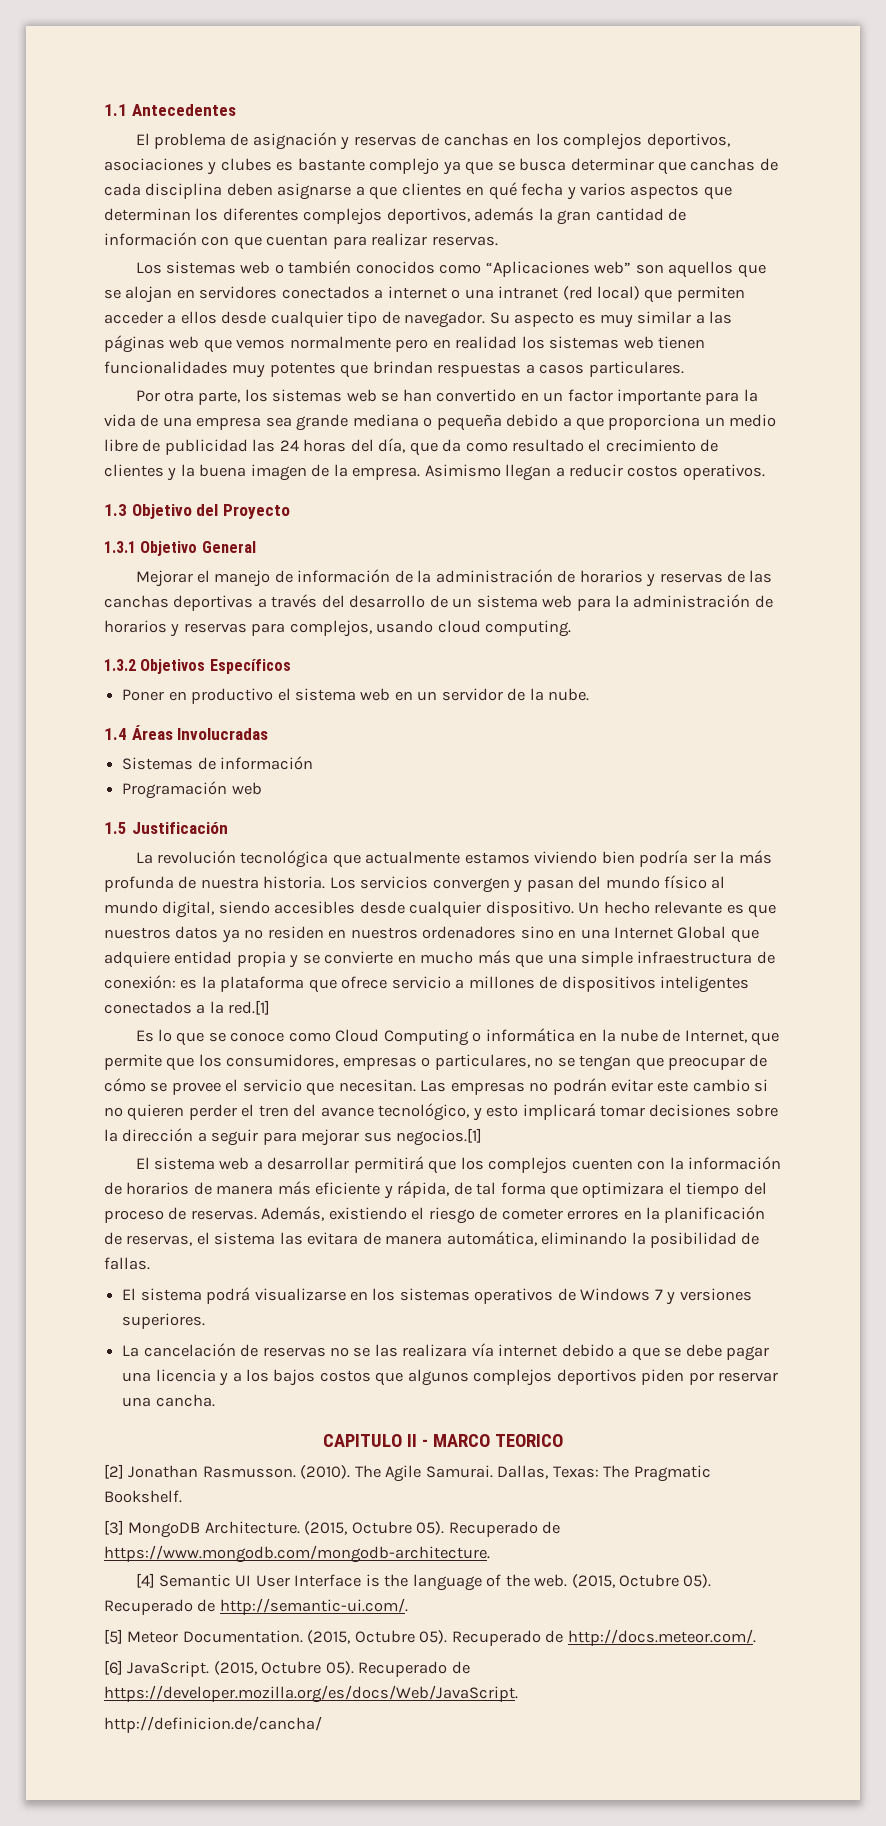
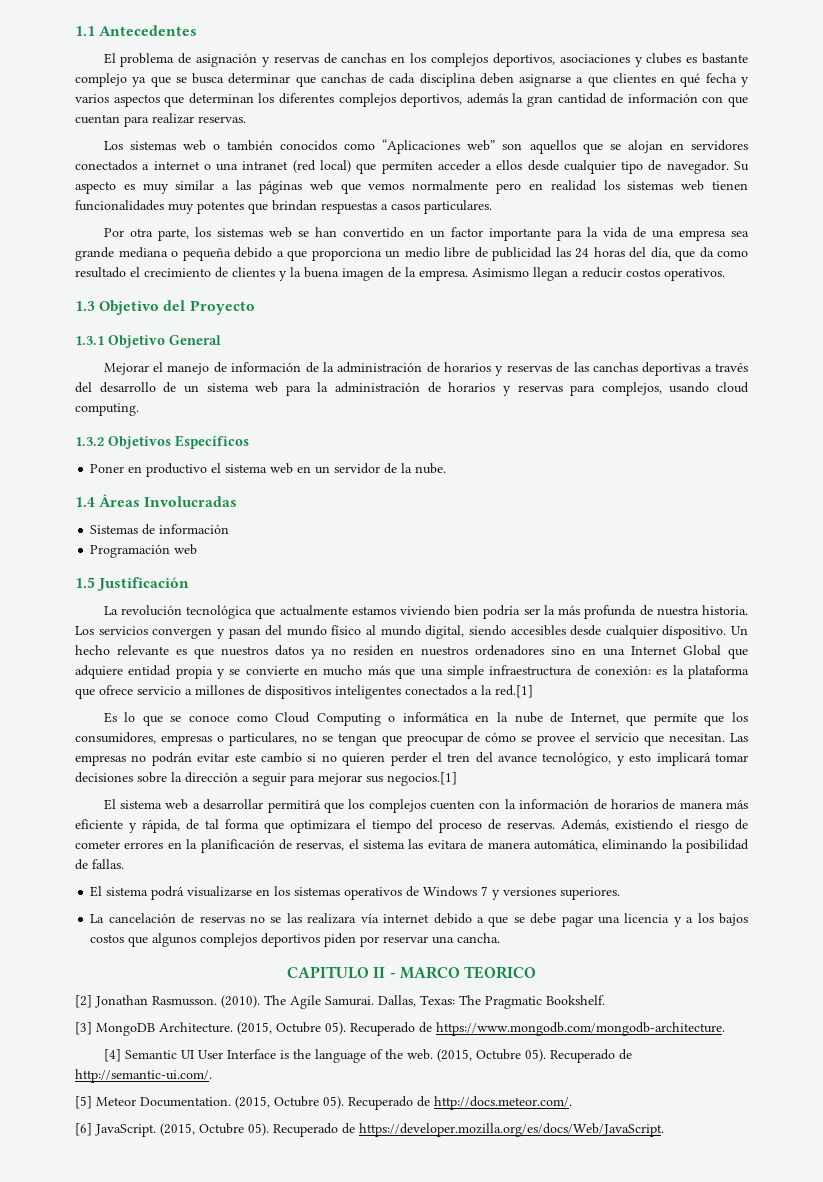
[104,1716,322,1733] // http://definicion.de/cancha/ -> (664, 1130) none

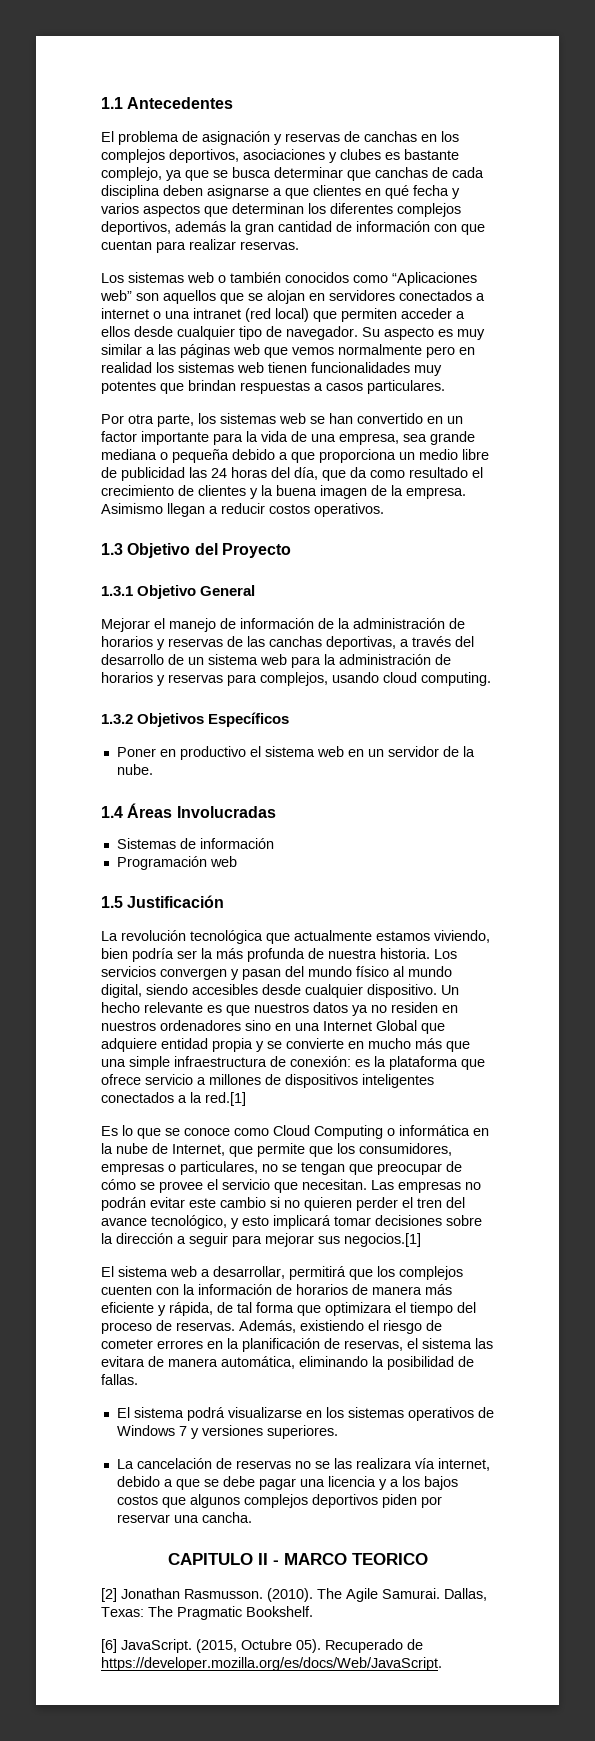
[75,73,127,87] complejo -> [101,167,162,181] complejo,
[678,230,726,241] empresa -> [339,433,399,445] empresa,
[642,362,701,376] deportivas -> [326,636,396,650] deportivas,
[399,605,450,616] viviendo -> [434,930,490,943] viviendo,
[203,799,264,810] desarrollar -> [213,1266,285,1279] desarrollar,
[383,914,430,923] internet -> [437,1458,490,1471] internet,
[75,1022,725,1036] [103,1049,632,1063] [75,1069,212,1083] [75,1096,572,1110] // [3] MongoDB Architecture. (2015, Octubre 05). Recuperado de https://www.mongodb.com/mongodb-architecture. // [4] Semantic UI User Interface is the language of the web. (2015, Octubre 05). Recuperado de http://semantic-ui.com/. // [5] Meteor Documentation. (2015, Octubre 05). Recuperado de http://docs.meteor.com/. -> (313, 1611) none

